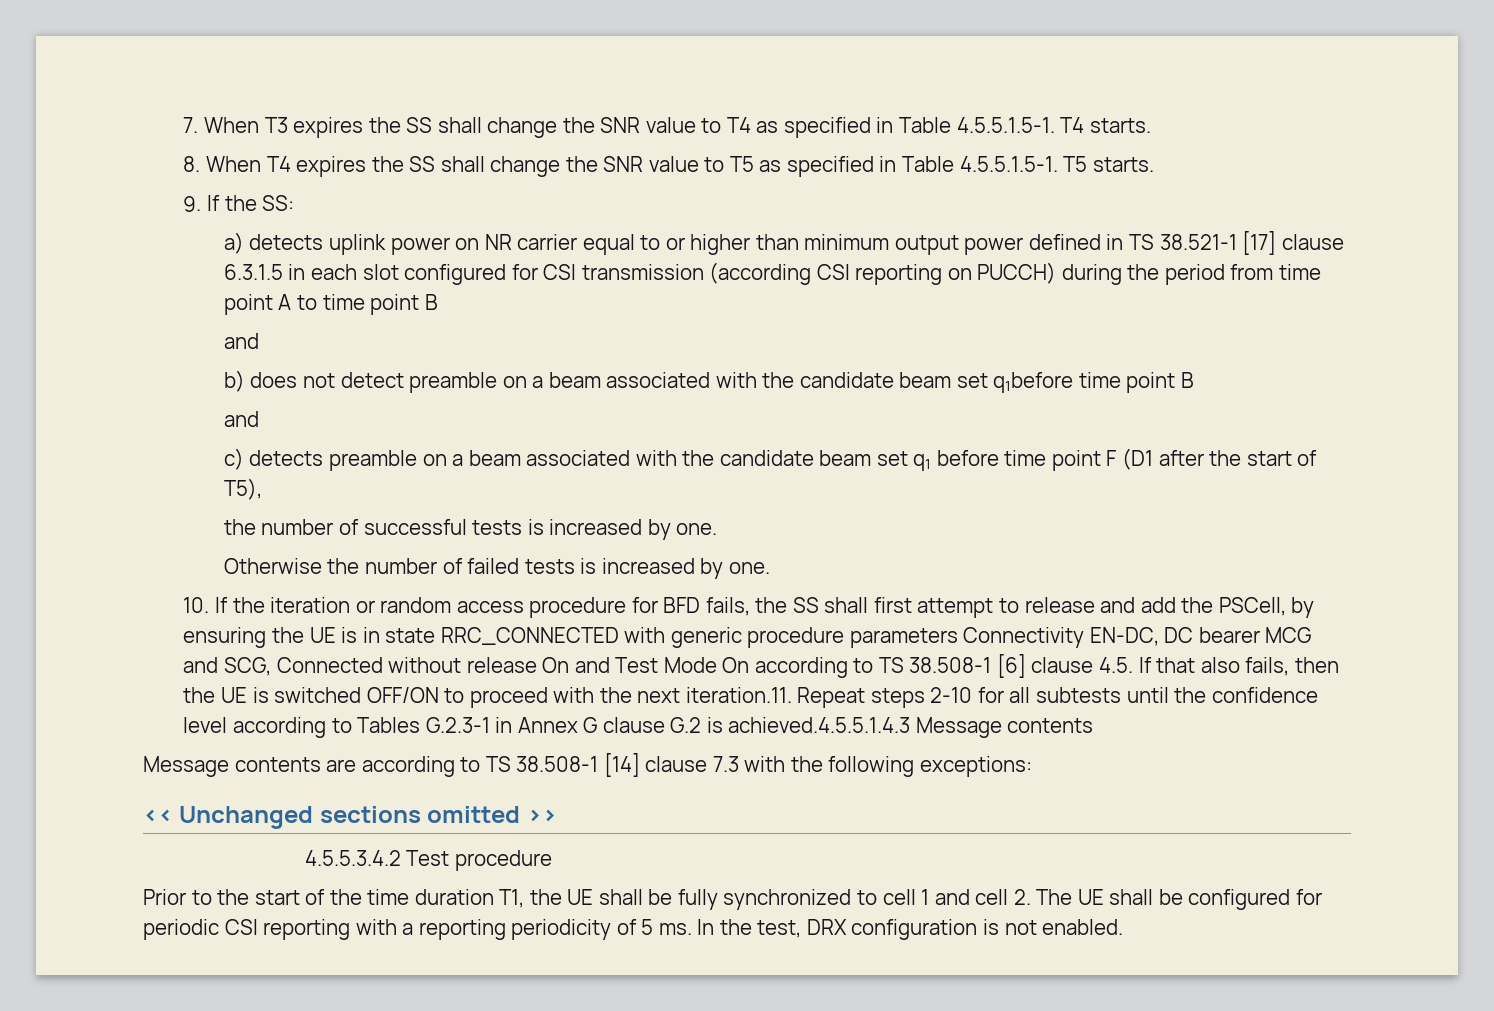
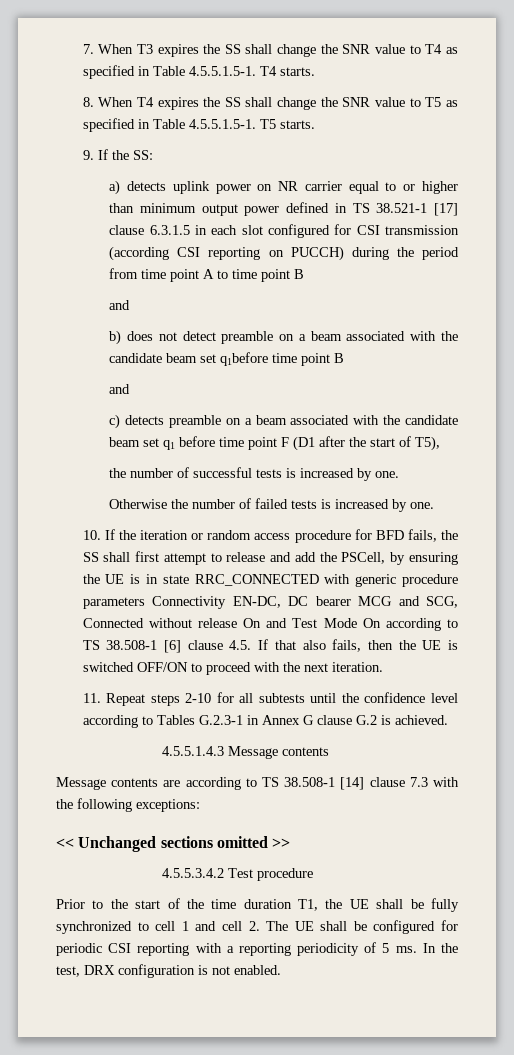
[685,687,792,703] iteration.11. -> [331,662,383,672] [82,693,101,703] iteration. // 11.
[728,717,911,733] achieved.4.5.5.1.4.3 -> [394,715,448,725] [162,746,225,756] achieved. // 4.5.5.1.4.3

